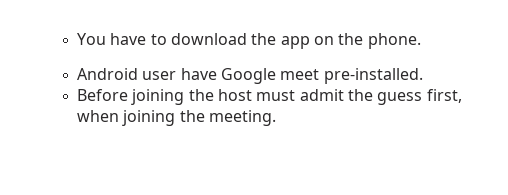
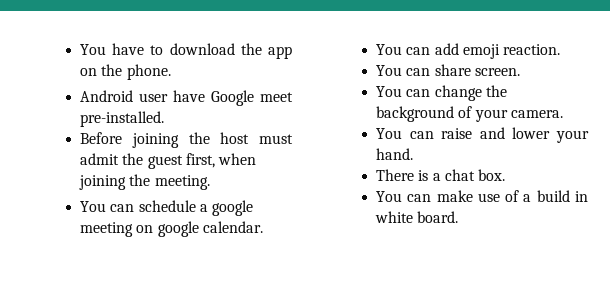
[377,92,423,105] guess -> [147,155,183,169] guest
(276, 118) none -> [80,200,253,216] [80,221,263,237] [376,43,560,59] [376,64,520,76] [376,85,507,101] [376,106,563,122] [376,127,589,143] [376,148,414,160] [376,169,505,181] [376,190,588,202] [375,211,459,223] // You can schedule a google meeting on google calendar. // You can add emoji reaction. // You can share screen. // You can change the background of your camera. // You can raise and lower your hand. // There is a chat box. // You can make use of a build in white board.

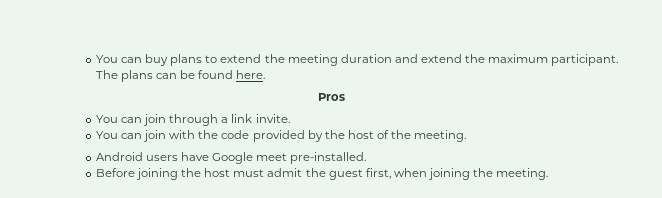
[80,43,293,59] [80,64,171,80] You have to download the app on the phone. -> [95,54,619,66] [95,70,266,82] [317,93,345,101] [95,114,290,126] [95,130,467,142] You can buy plans to extend the meeting duration and extend the maximum participant. The plans can be found here. // Pros // You can join through a link invite. // You can join with the code provided by the host of the meeting.
[139,93,169,102] user -> [146,155,179,161] users
[80,200,253,216] [80,221,263,237] [376,43,560,59] [376,64,520,76] [376,85,507,101] [376,106,563,122] [376,127,589,143] [376,148,414,160] [376,169,505,181] [376,190,588,202] [375,211,459,223] // You can schedule a google meeting on google calendar. // You can add emoji reaction. // You can share screen. // You can change the background of your camera. // You can raise and lower your hand. // There is a chat box. // You can make use of a build in white board. -> (549, 174) none

